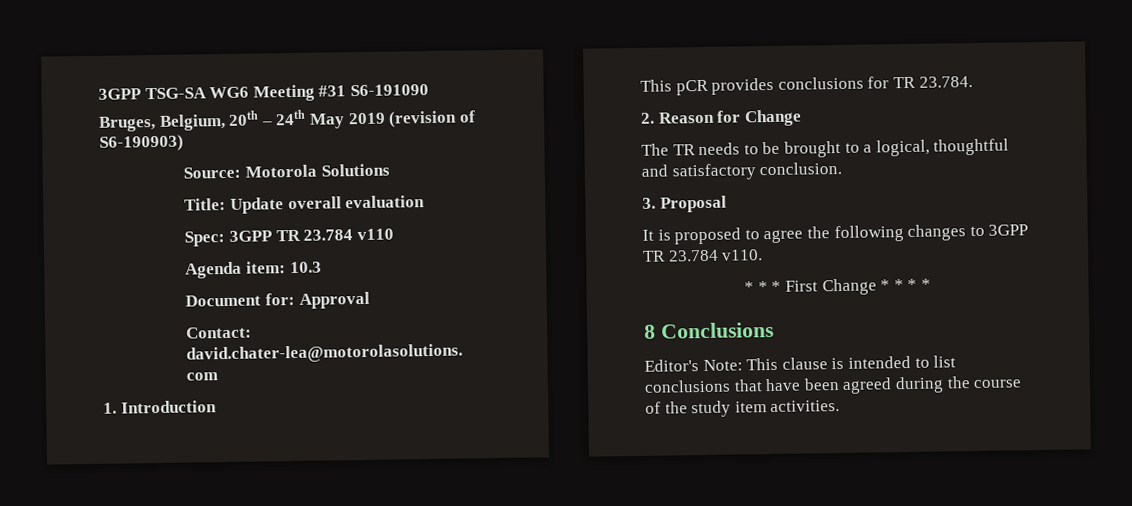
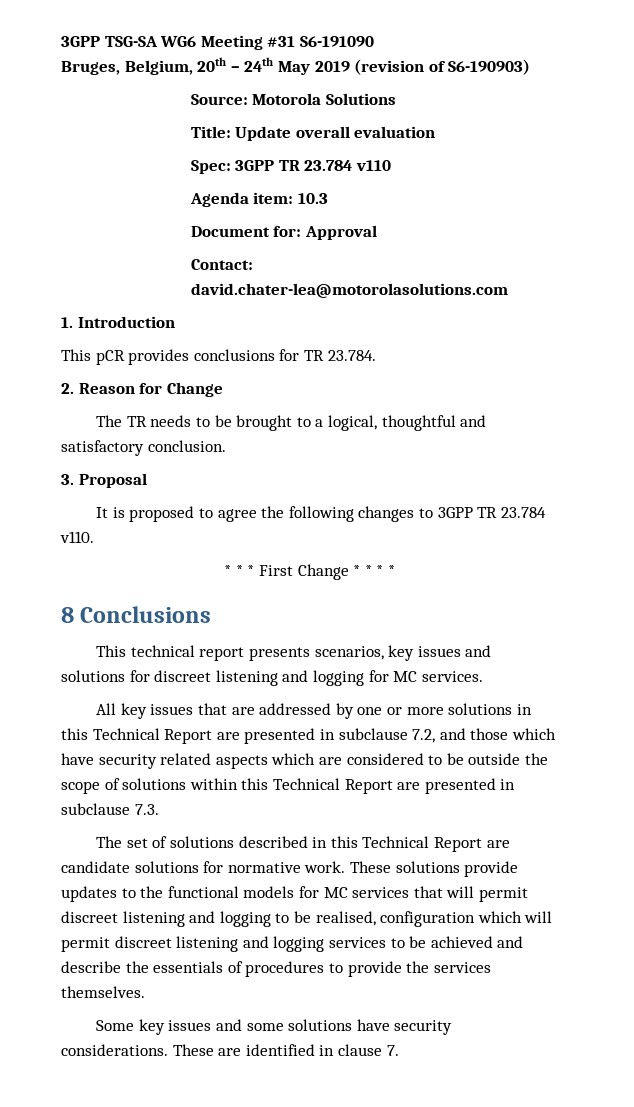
[644,355,957,372] [644,376,1023,394] [645,399,841,418] Editor's Note: This clause is intended to list conclusions that have been agreed during the course of the study item activities. -> [96,645,492,661] [61,670,483,686] [96,703,532,719] [61,728,556,744] [61,753,548,769] [61,778,516,794] [61,803,159,815] [96,836,510,852] [61,861,519,877] [61,886,528,902] [61,911,553,927] [61,936,524,952] [61,961,491,977] [61,986,145,998] [96,1019,453,1035] [61,1044,399,1056] This technical report presents scenarios, key issues and solutions for discreet listening and logging for MC services. // All key issues that are addressed by one or more solutions in this Technical Report are presented in subclause 7.2, and those which have security related aspects which are considered to be outside the scope of solutions within this Technical Report are presented in subclause 7.3. // The set of solutions described in this Technical Report are candidate solutions for normative work. These solutions provide updates to the functional models for MC services that will permit discreet listening and logging to be realised, configuration which will permit discreet listening and logging services to be achieved and describe the essentials of procedures to provide the services themselves. // Some key issues and some solutions have security considerations. These are identified in clause 7.

